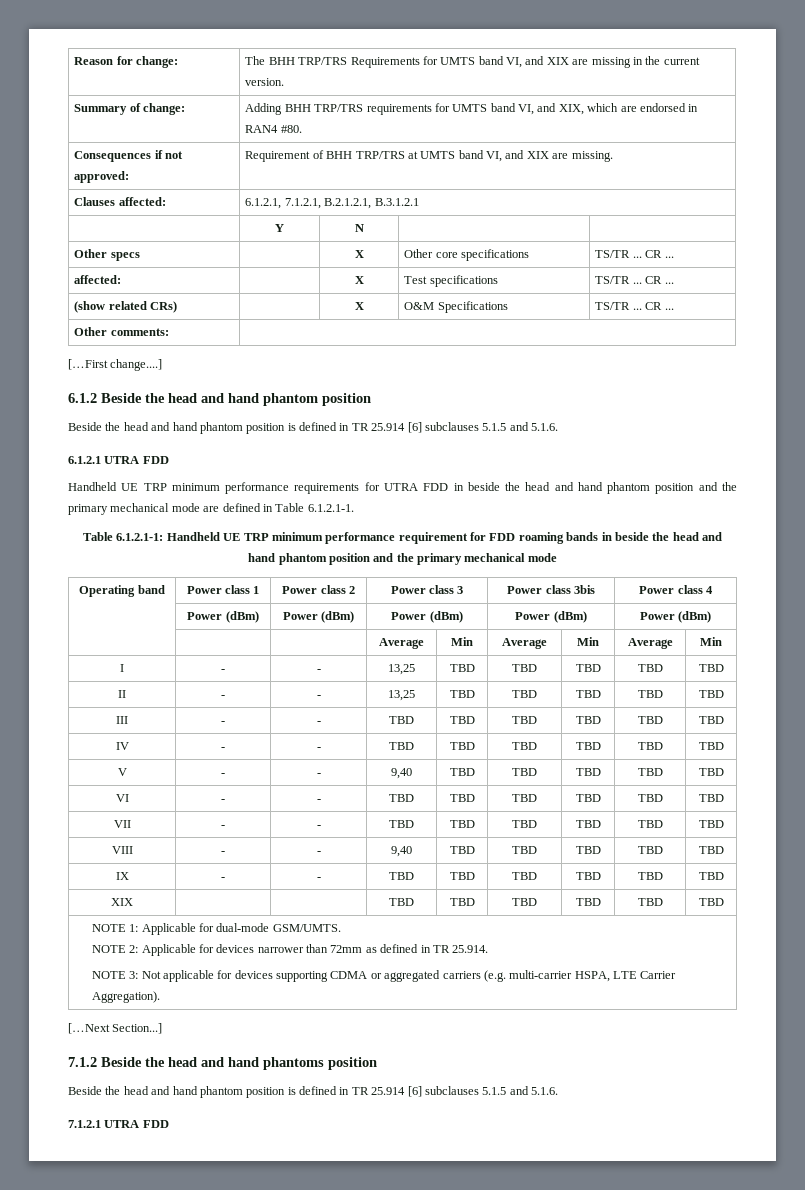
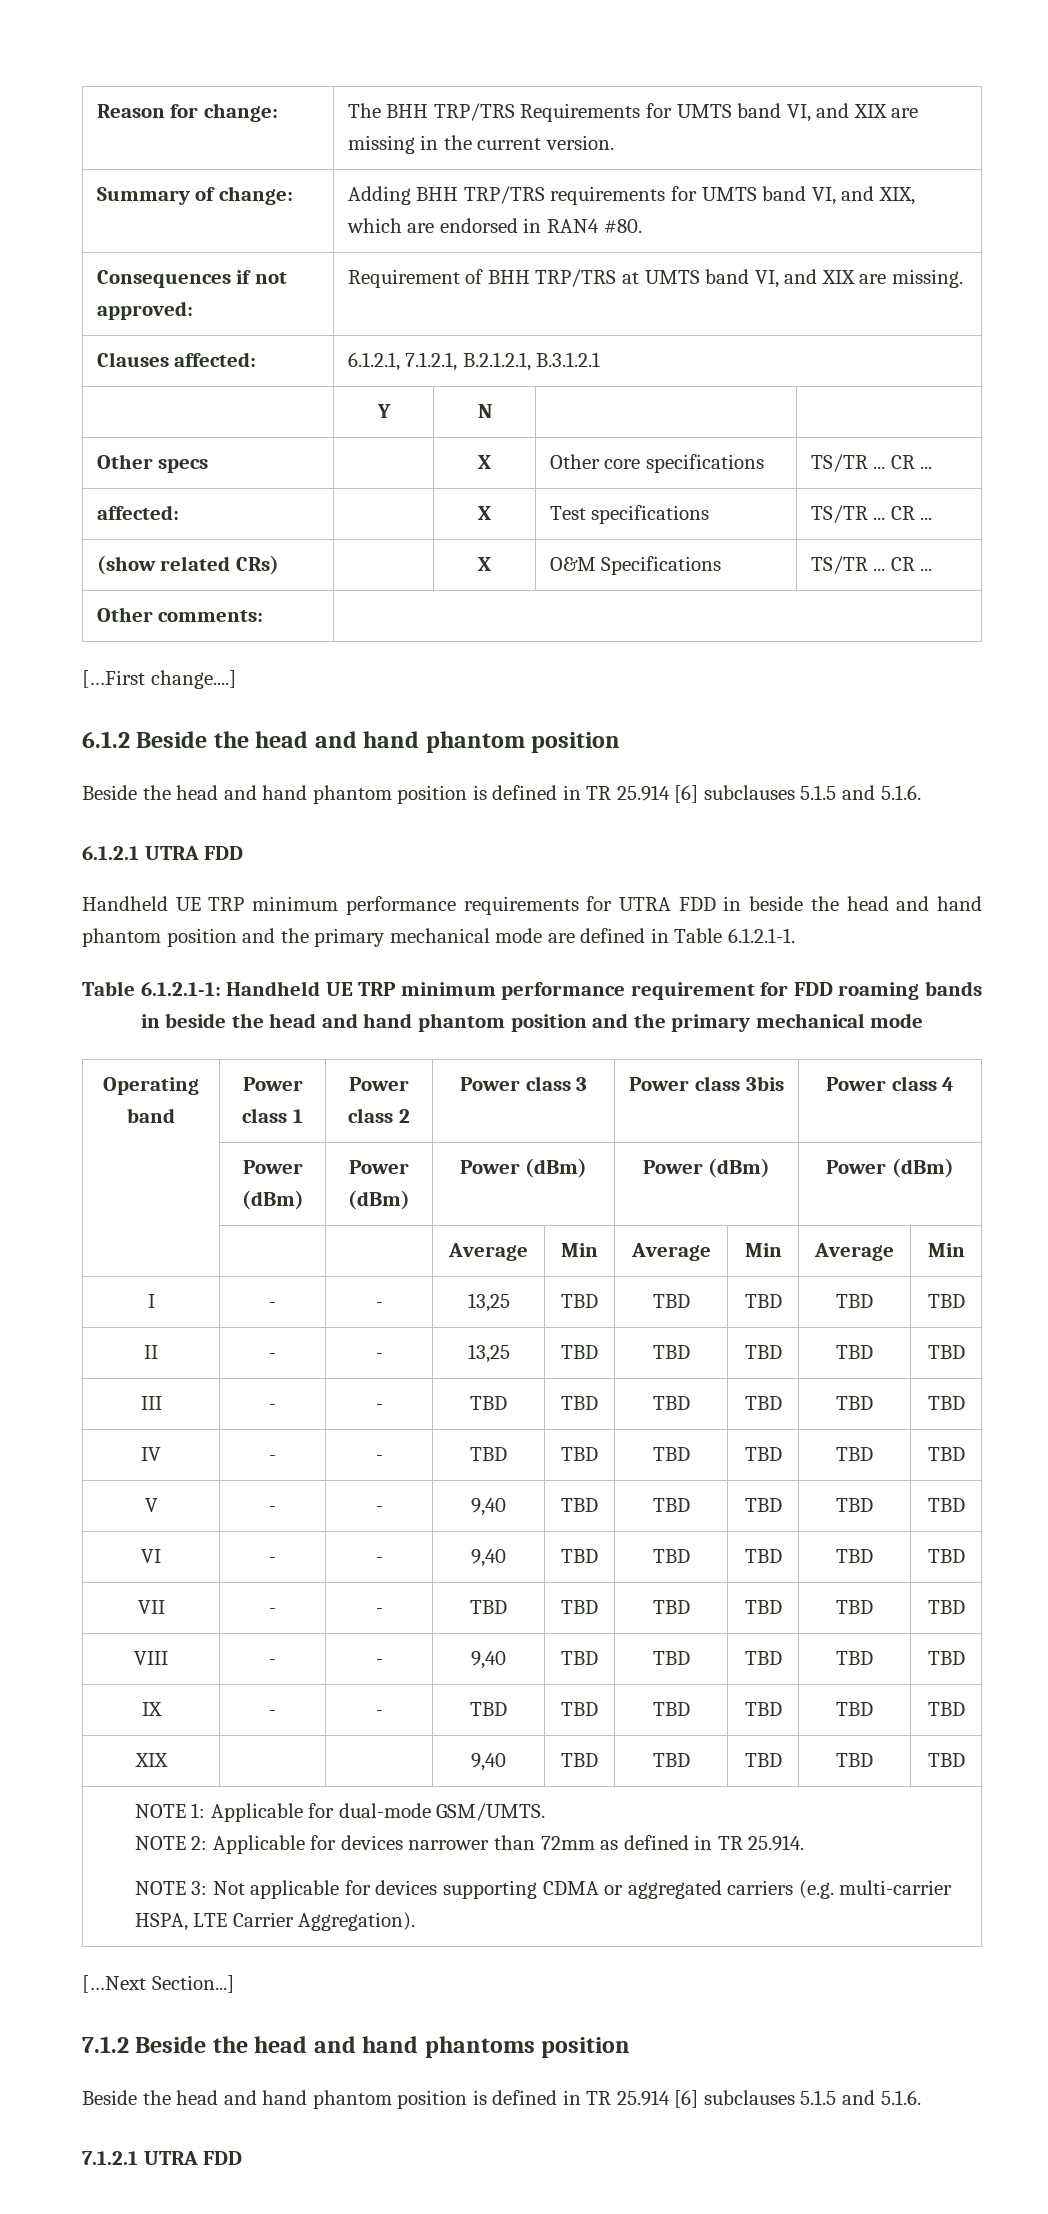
[389,794,414,802] TBD -> [471,1549,506,1567] 9,40
[389,898,414,906] TBD -> [471,1753,506,1771] 9,40

